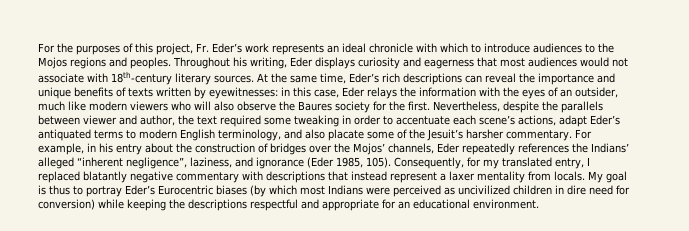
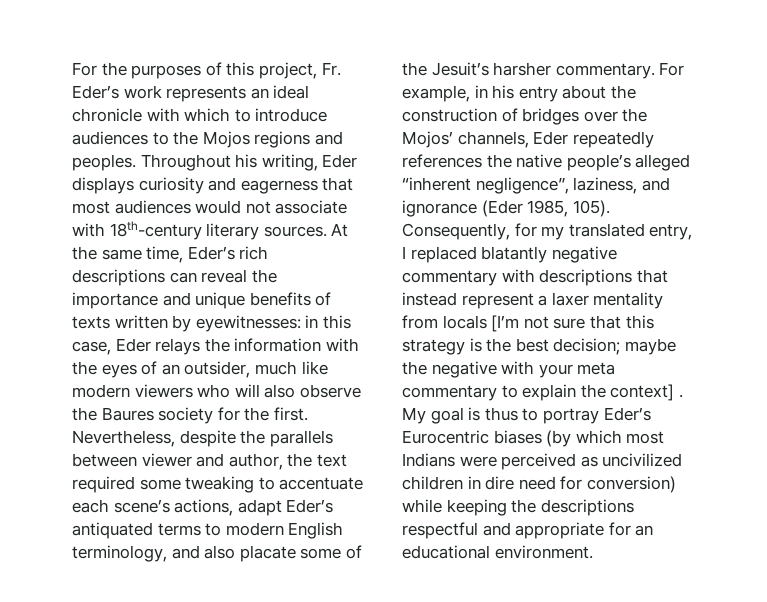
[342,115,381,125] in order -> (255, 484) none
[591,143,629,153] Indians’ -> [516,154,631,171] native people’s
[554,171,585,181] locals. -> [442,315,654,332] [402,338,676,355] [402,361,616,378] [402,384,683,401] locals [I’m not sure that this strategy is the best decision; maybe the negative with your meta commentary to explain the context] .

